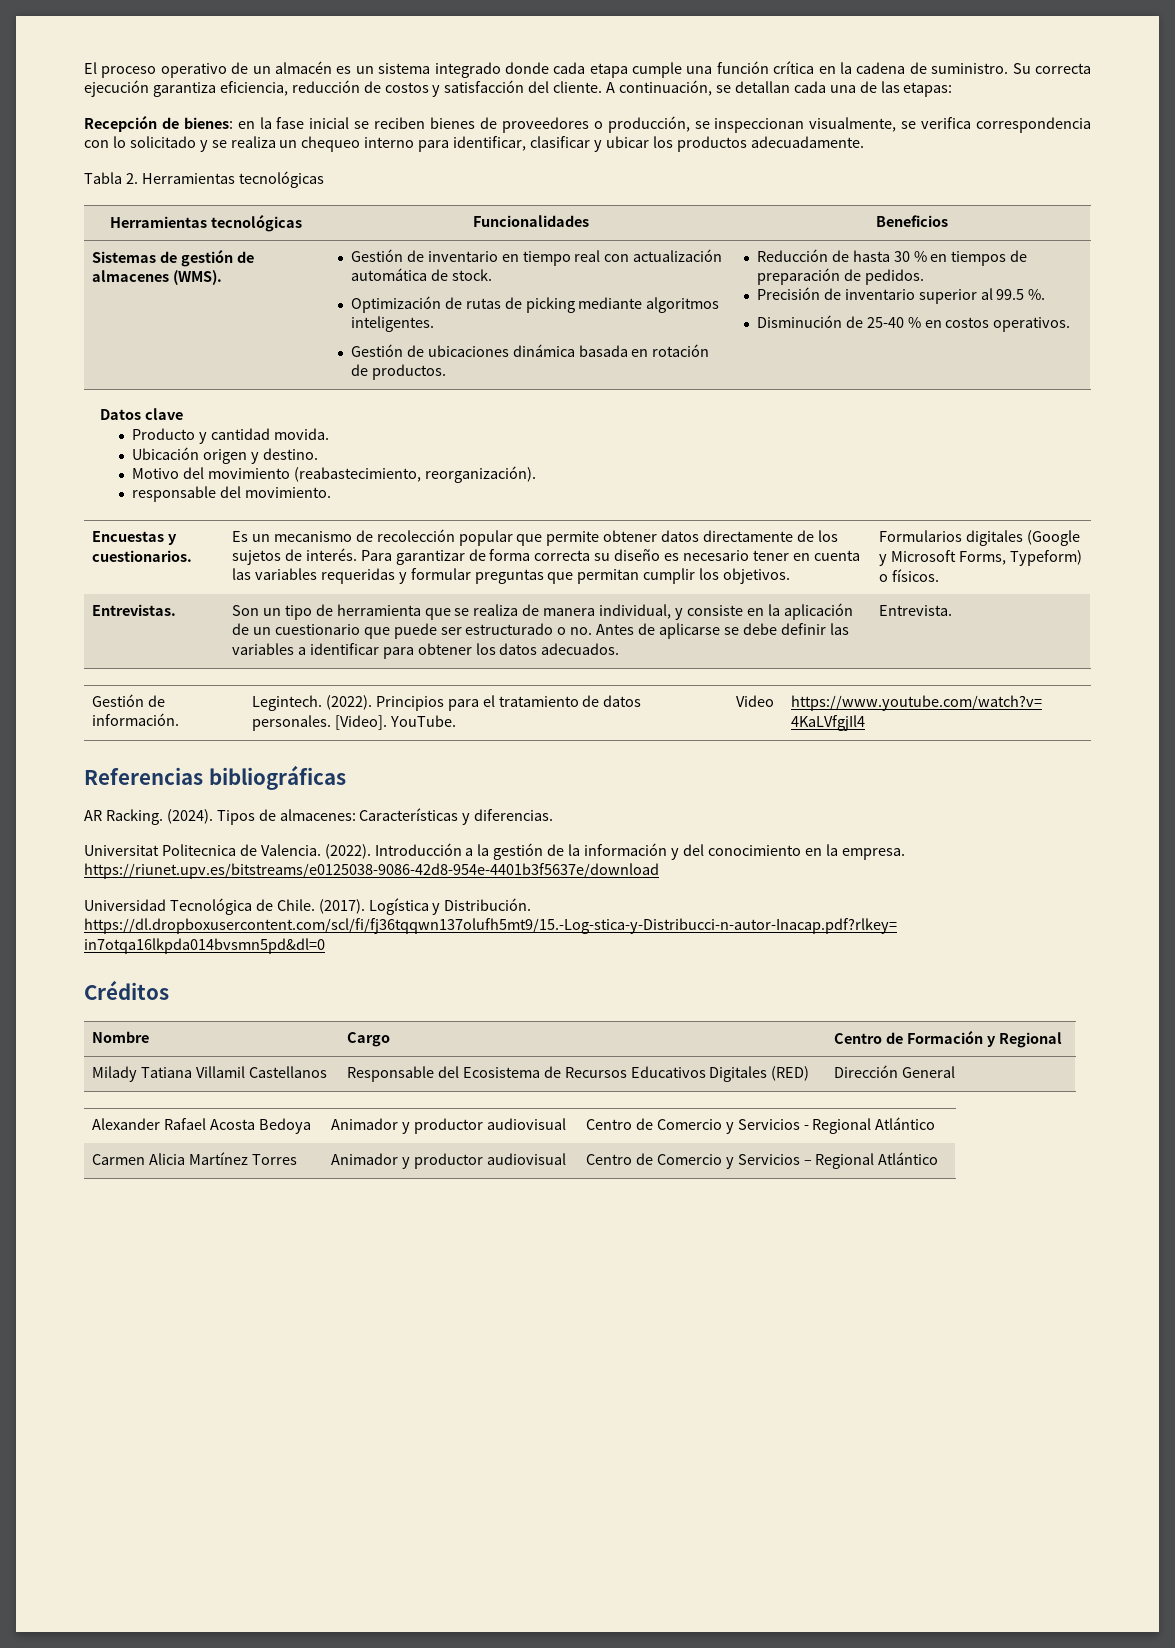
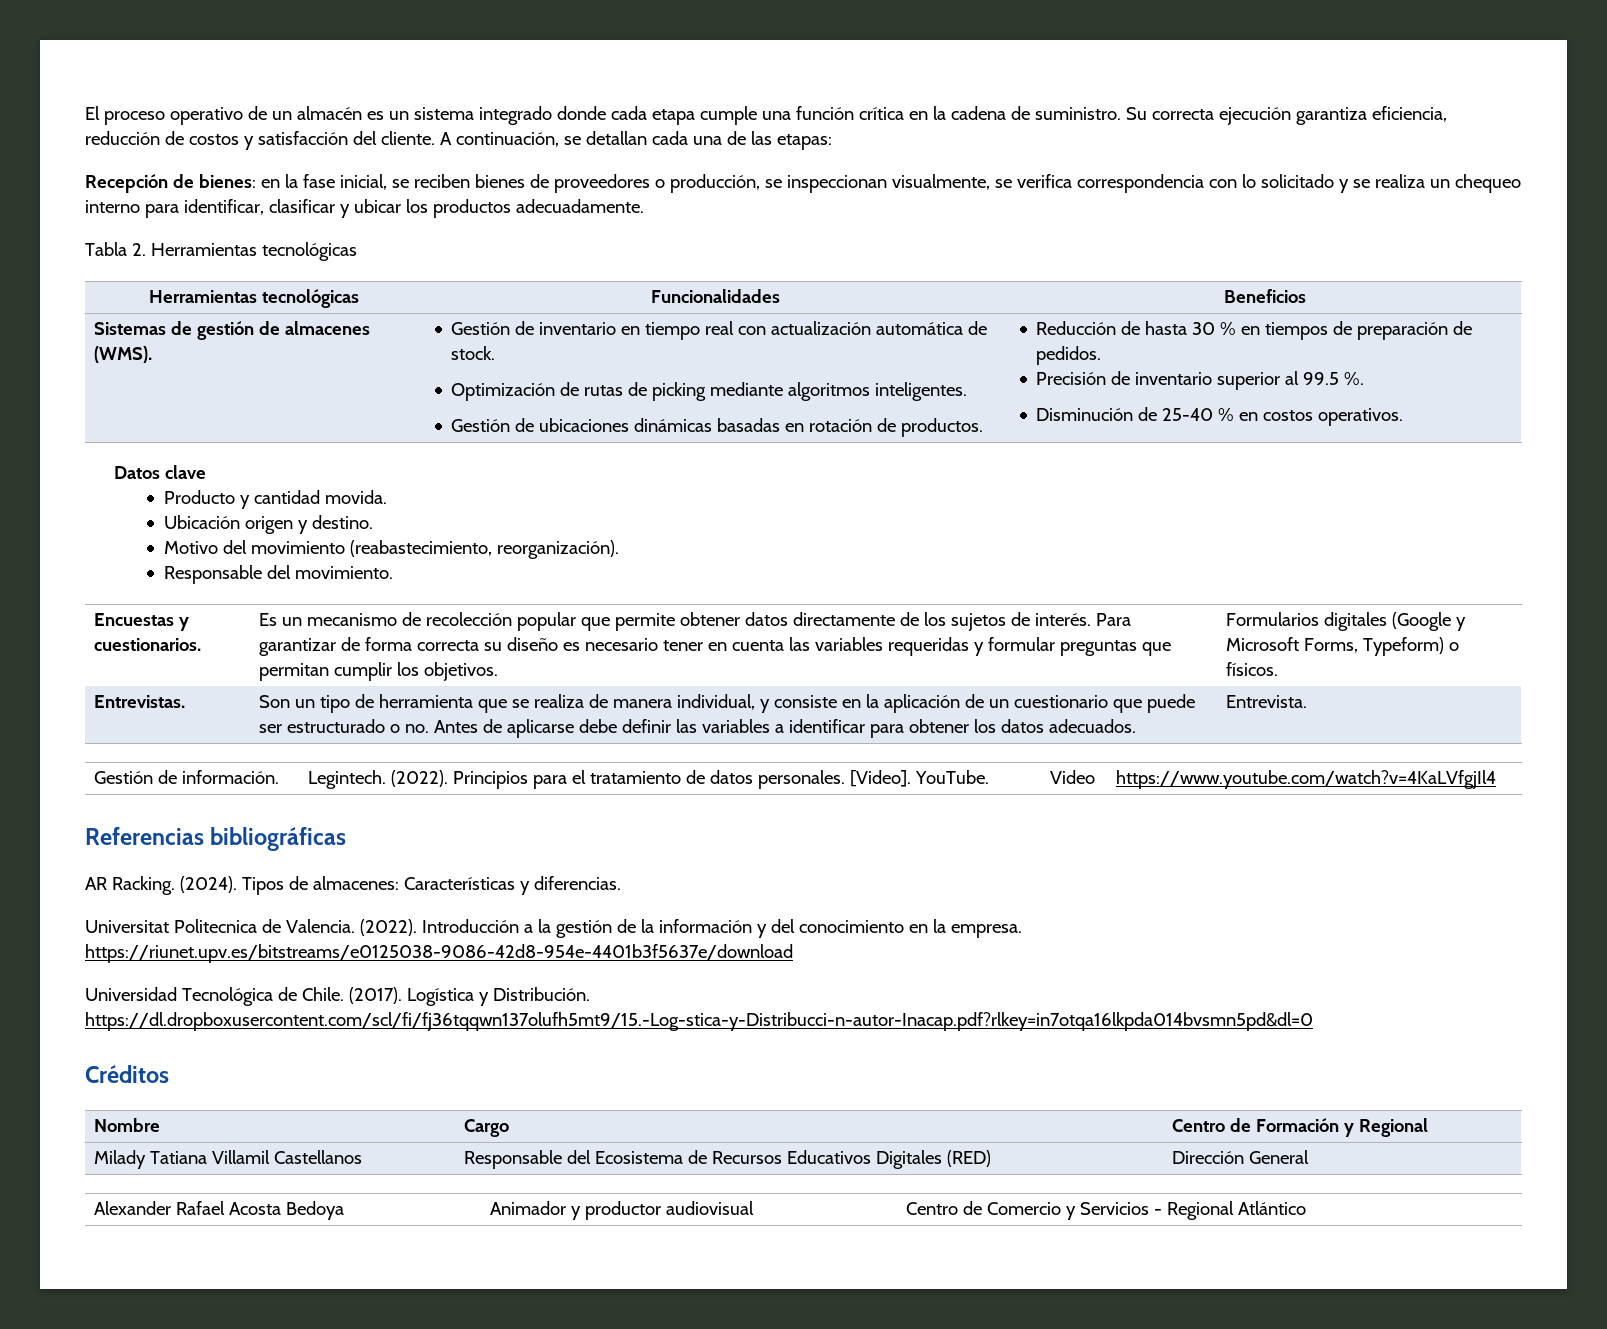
[309,117,350,129] inicial -> [339,174,387,190] inicial,
[512,344,628,357] dinámica basada -> [634,418,781,432] dinámicas basadas
[132,486,217,502] responsable -> [163,565,262,584] Responsable
[723,627,739,635] se -> (574, 728) none
[91,1152,297,1165] [330,1153,566,1169] [585,1152,939,1169] // Carmen Alicia Martínez Torres | Animador y productor audiovisual | Centro de Comercio y Servicios – Regional Atlántico -> (1306, 1208) none

